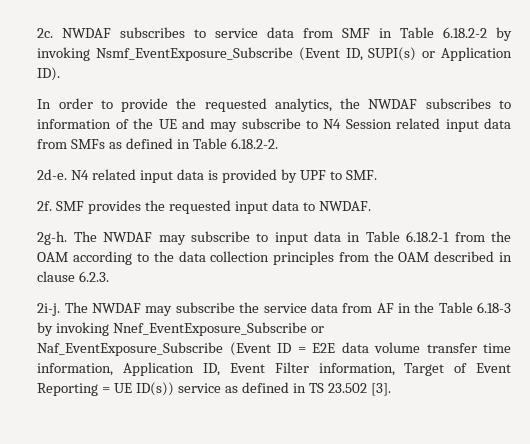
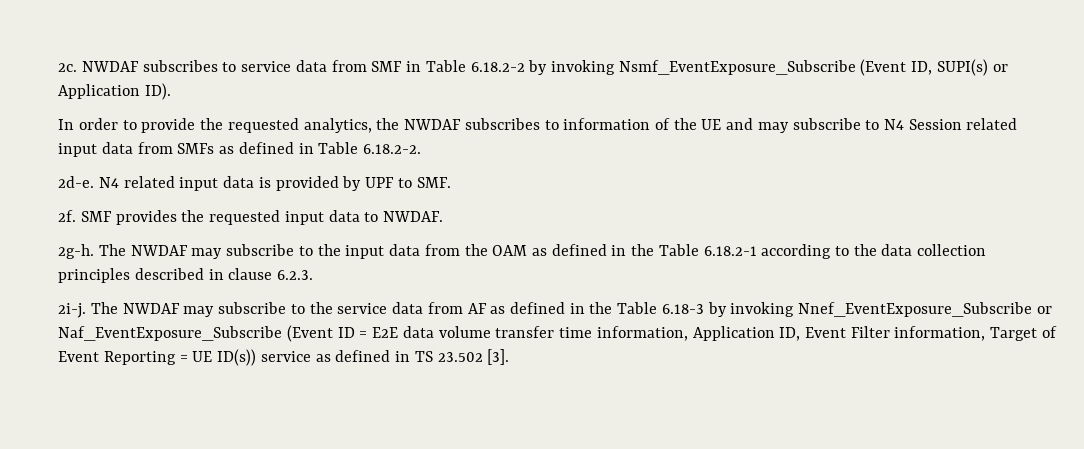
[274,231,512,245] [37,252,69,262] input data in Table 6.18.2-1 from the OAM -> [317,244,757,259] the input data from the OAM as defined in the Table 6.18.2-1
[338,251,430,262] from the OAM -> (131, 275) none
(235, 307) none -> [290,304,305,314] to
(394, 308) none -> [490,302,565,314] as defined

